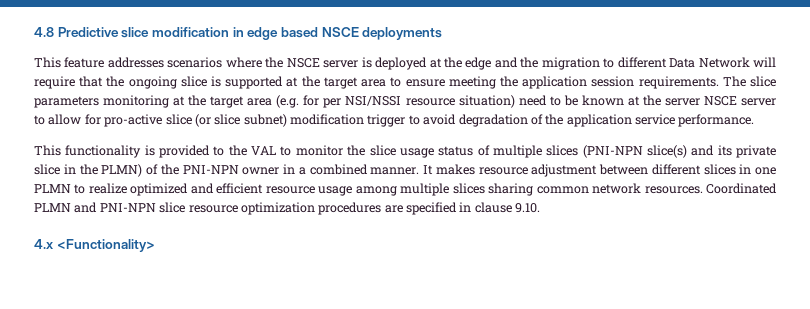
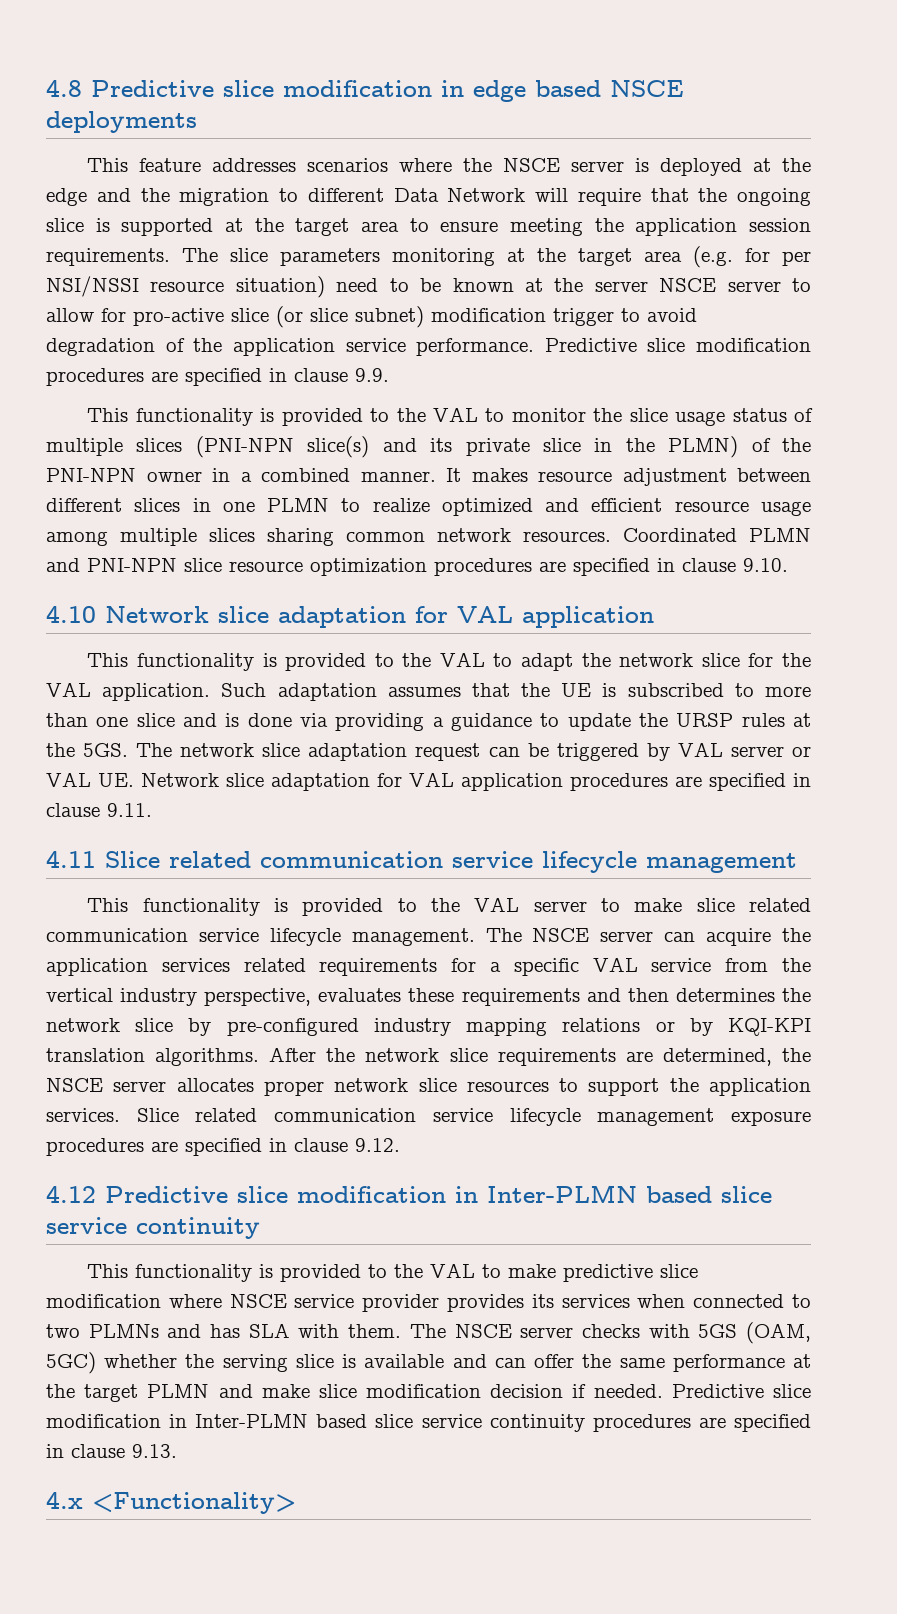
(755, 120) none -> [544,338,811,352] [46,368,389,386] Predictive slice modification procedures are specified in clause 9.9.
(541, 208) none -> [46,605,654,628] [87,652,812,671] [46,682,811,701] [46,713,812,731] [46,742,812,761] [46,772,811,791] [46,803,152,817] [46,850,797,873] [87,897,812,916] [46,928,812,946] [46,957,811,976] [46,988,811,1006] [46,1018,811,1036] [46,1047,811,1066] [46,1078,811,1096] [46,1108,811,1126] [46,1138,400,1156] [46,1185,772,1203] [46,1217,260,1239] [87,1263,699,1282] [46,1294,811,1312] [46,1322,812,1344] [46,1352,812,1374] [46,1384,811,1402] [46,1414,811,1432] [46,1444,177,1458] // 4.10 Network slice adaptation for VAL application // This functionality is provided to the VAL to adapt the network slice for the VAL application. Such adaptation assumes that the UE is subscribed to more than one slice and is done via providing a guidance to update the URSP rules at the 5GS. The network slice adaptation request can be triggered by VAL server or VAL UE. Network slice adaptation for VAL application procedures are specified in clause 9.11. // 4.11 Slice related communication service lifecycle management // This functionality is provided to the VAL server to make slice related communication service lifecycle management. The NSCE server can acquire the application services related requirements for a specific VAL service from the vertical industry perspective, evaluates these requirements and then determines the network slice by pre-configured industry mapping relations or by KQI-KPI translation algorithms. After the network slice requirements are determined, the NSCE server allocates proper network slice resources to support the application services. Slice related communication service lifecycle management exposure procedures are specified in clause 9.12. // 4.12 Predictive slice modification in Inter-PLMN based slice service continuity // This functionality is provided to the VAL to make predictive slice modification where NSCE service provider provides its services when connected to two PLMNs and has SLA with them. The NSCE server checks with 5GS (OAM, 5GC) whether the serving slice is available and can offer the same performance at the target PLMN and make slice modification decision if needed. Predictive slice modification in Inter-PLMN based slice service continuity procedures are specified in clause 9.13.

